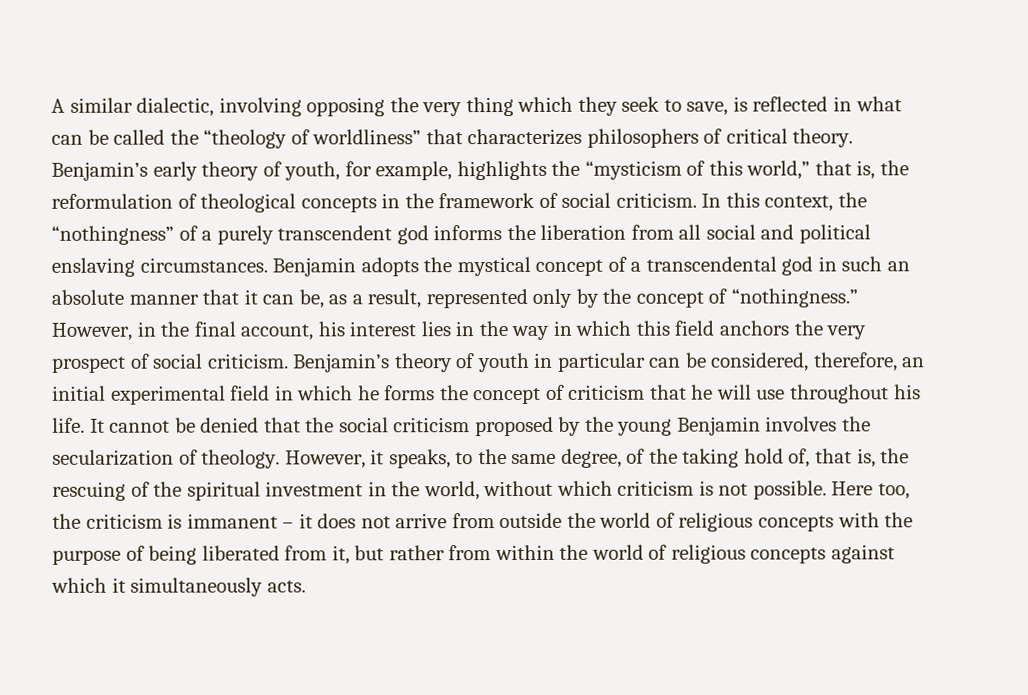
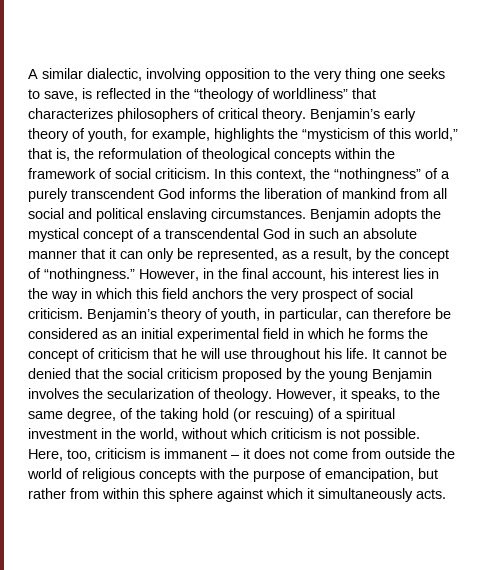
[306,97,386,117] opposing -> [205,68,286,82] opposition to
[517,96,661,116] which they seek -> [380,68,445,79] one seeks
[855,96,902,112] [51,129,166,145] what can be called -> (166, 93) none
[381,193,401,209] in -> [334,148,371,159] within
[396,225,429,245] god -> [158,188,185,199] God
(627, 232) none -> [326,188,396,199] of mankind
[781,256,814,276] god -> [263,228,290,239] God
[298,289,324,309] be, -> [147,248,278,262] only be represented,
[425,288,573,309] represented only -> (352, 254) none
[477,352,898,373] youth in particular can be considered, therefore, -> [221,308,451,322] [28,328,117,339] youth, in particular, can therefore be considered as
[788,448,910,468] [52,481,183,501] of, that is, the rescuing of the -> [233,408,343,422] (or rescuing) of a
[831,481,911,500] [52,513,81,529] Here too, the -> [28,449,91,461] Here, too,
[395,513,448,529] arrive -> [313,451,348,459] come
[148,544,827,565] being liberated from it, but rather from within the world of religious concepts -> [325,468,438,482] [28,488,213,502] emancipation, but rather from within this sphere

